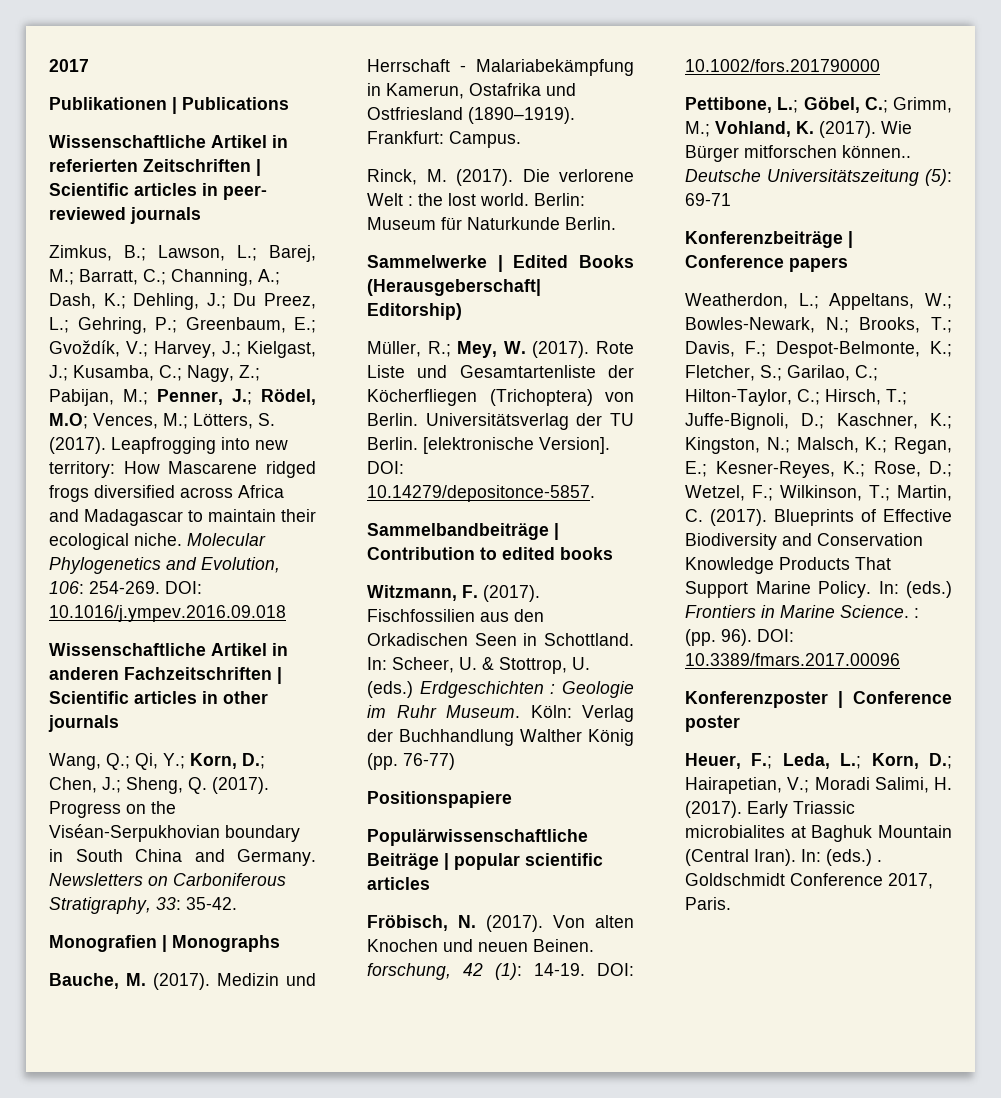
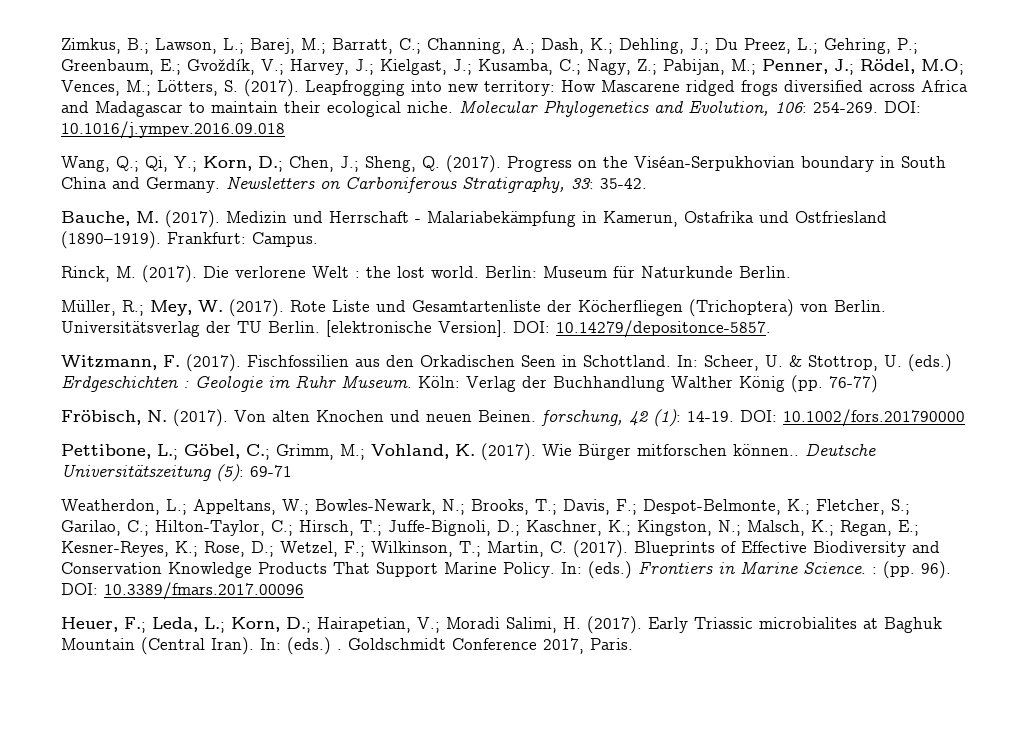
[49,59,89,72] [49,97,289,114] [49,135,288,148] [49,159,261,176] [49,183,267,200] [49,207,201,224] 2017 // Publikationen | Publications // Wissenschaftliche Artikel in referierten Zeitschriften | Scientific articles in peer- reviewed journals // -> (61, 46) none
[49,643,288,656] [49,667,282,684] [49,691,268,704] [48,715,119,732] // Wissenschaftliche Artikel in anderen Fachzeitschriften | Scientific articles in other journals -> (285, 130) none
[49,935,280,952] // Monografien | Monographs -> (647, 183) none
[367,255,634,272] [367,279,541,296] [367,303,462,320] // Sammelwerke | Edited Books (Herausgeberschaft| Editorship) -> (791, 272) none
[367,523,559,540] [367,547,613,560] // Sammelbandbeiträge | Contribution to edited books -> (771, 329) none
[367,791,512,808] [367,829,588,846] [367,853,603,870] [367,877,430,890] // Positionspapiere // Populärwissenschaftliche Beiträge | popular scientific articles -> (878, 384) none
[685,231,853,248] [685,255,848,272] // Konferenzbeiträge | Conference papers -> (292, 471) none
[685,691,952,708] [685,715,740,732] // Konferenzposter | Conference poster -> (304, 591) none

